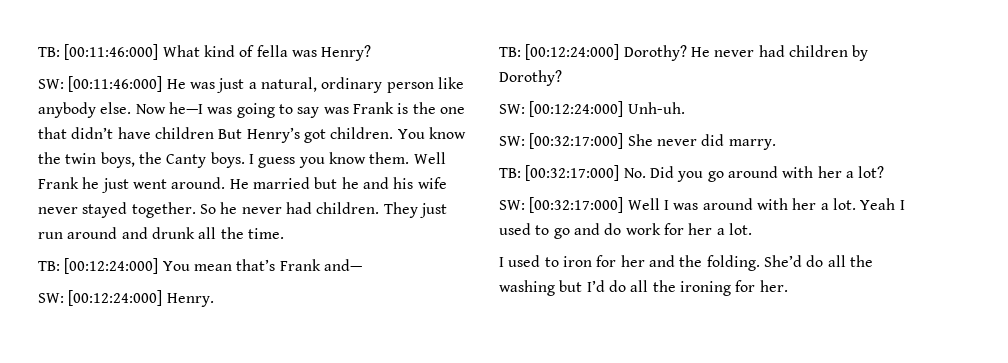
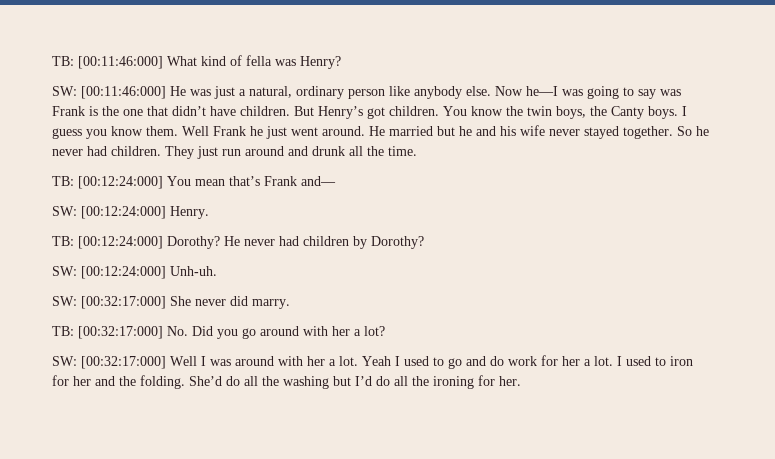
[154,127,214,139] children -> [240,106,290,116] children.
(752, 229) // -> (613, 361) none

